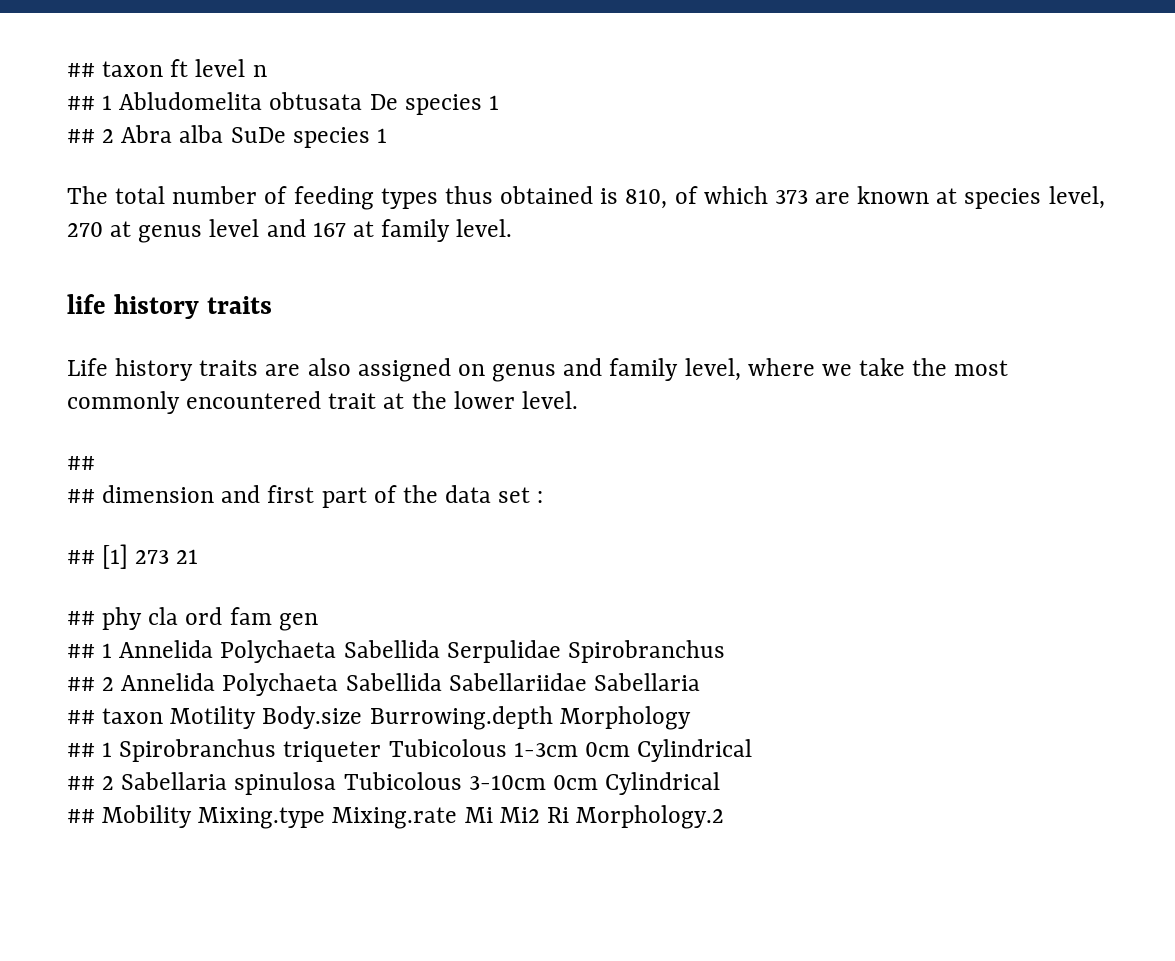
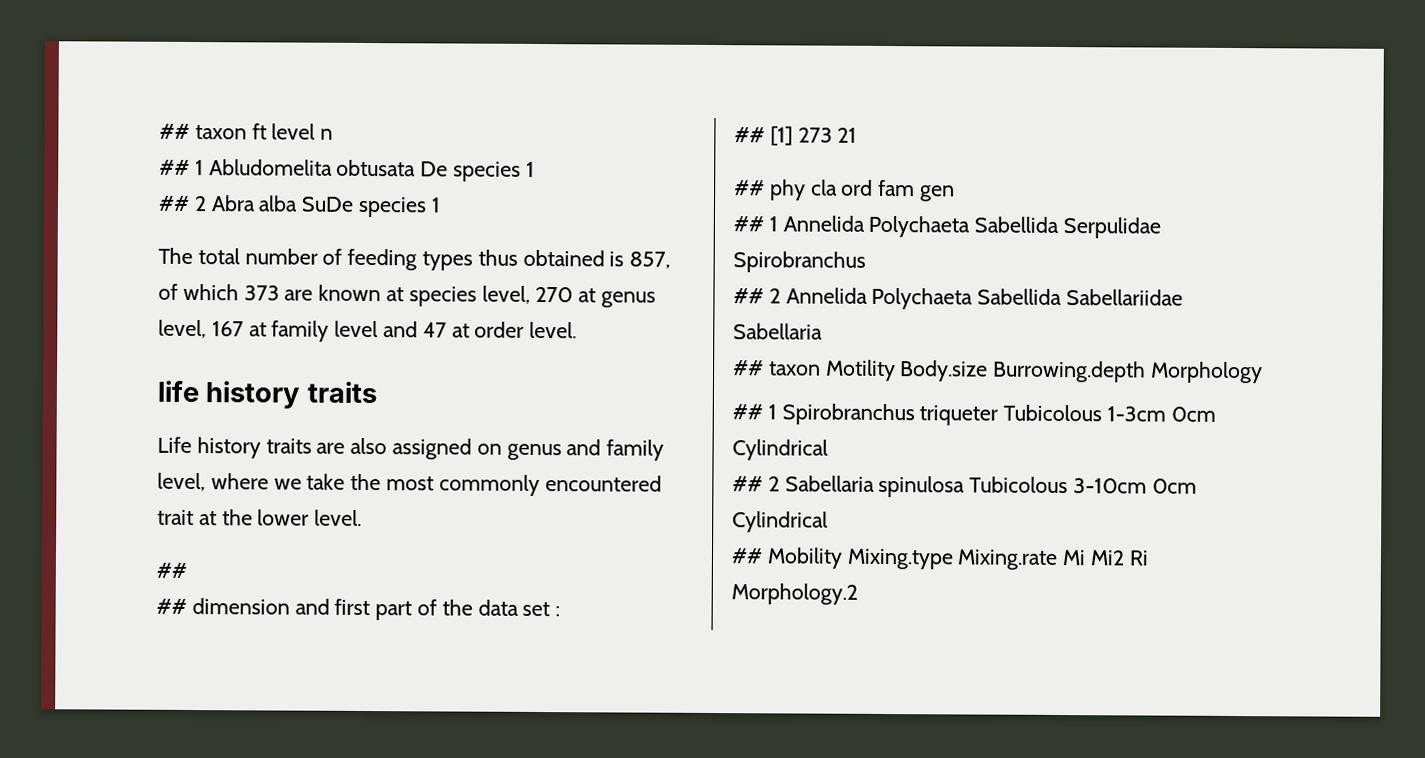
[625,189,668,209] 810, -> [629,251,672,269] 857,
[209,219,306,237] level and -> [158,319,207,339] level,
(451, 230) none -> [334,320,525,338] level and 47 at order

